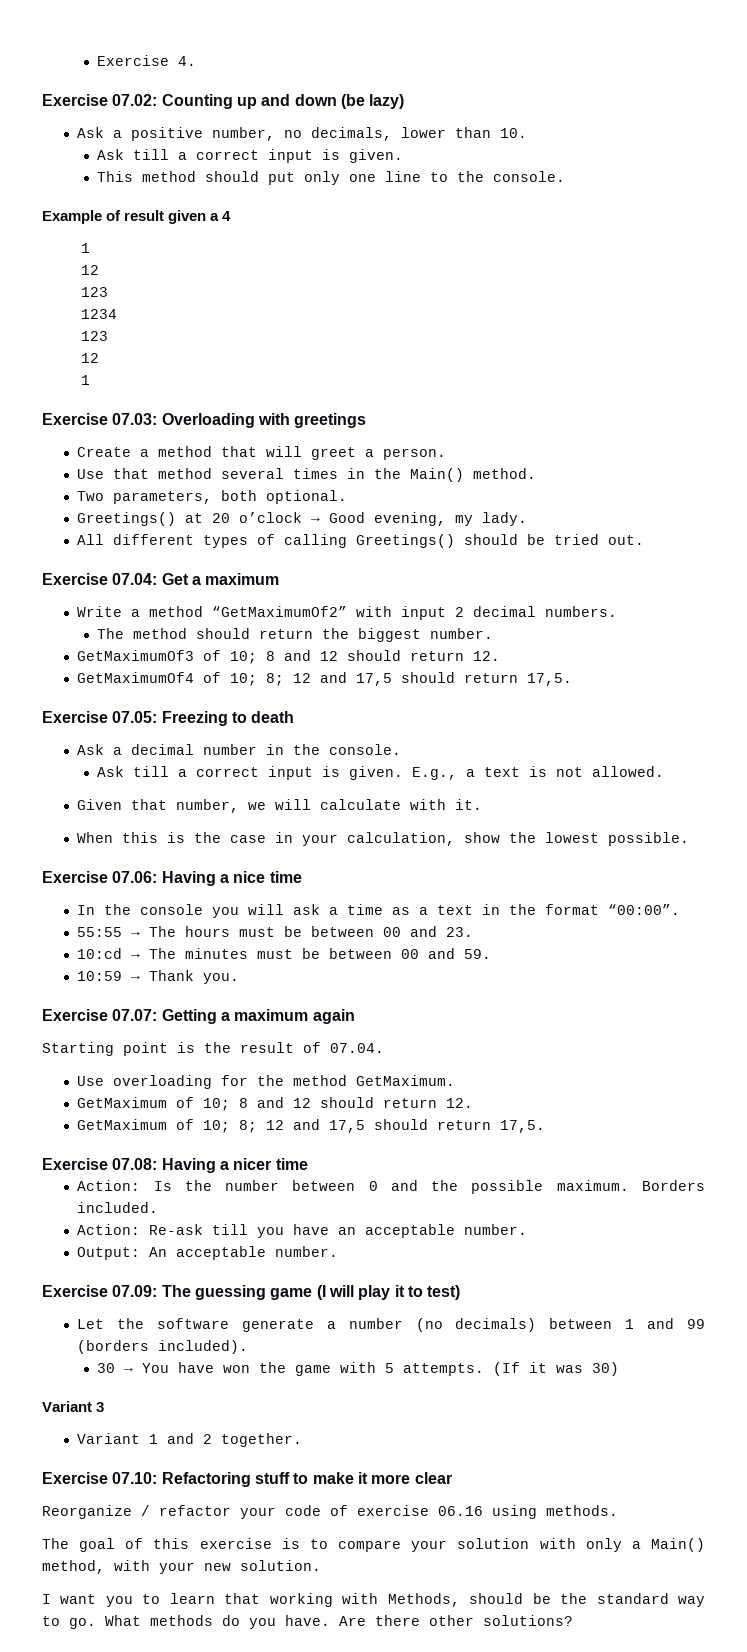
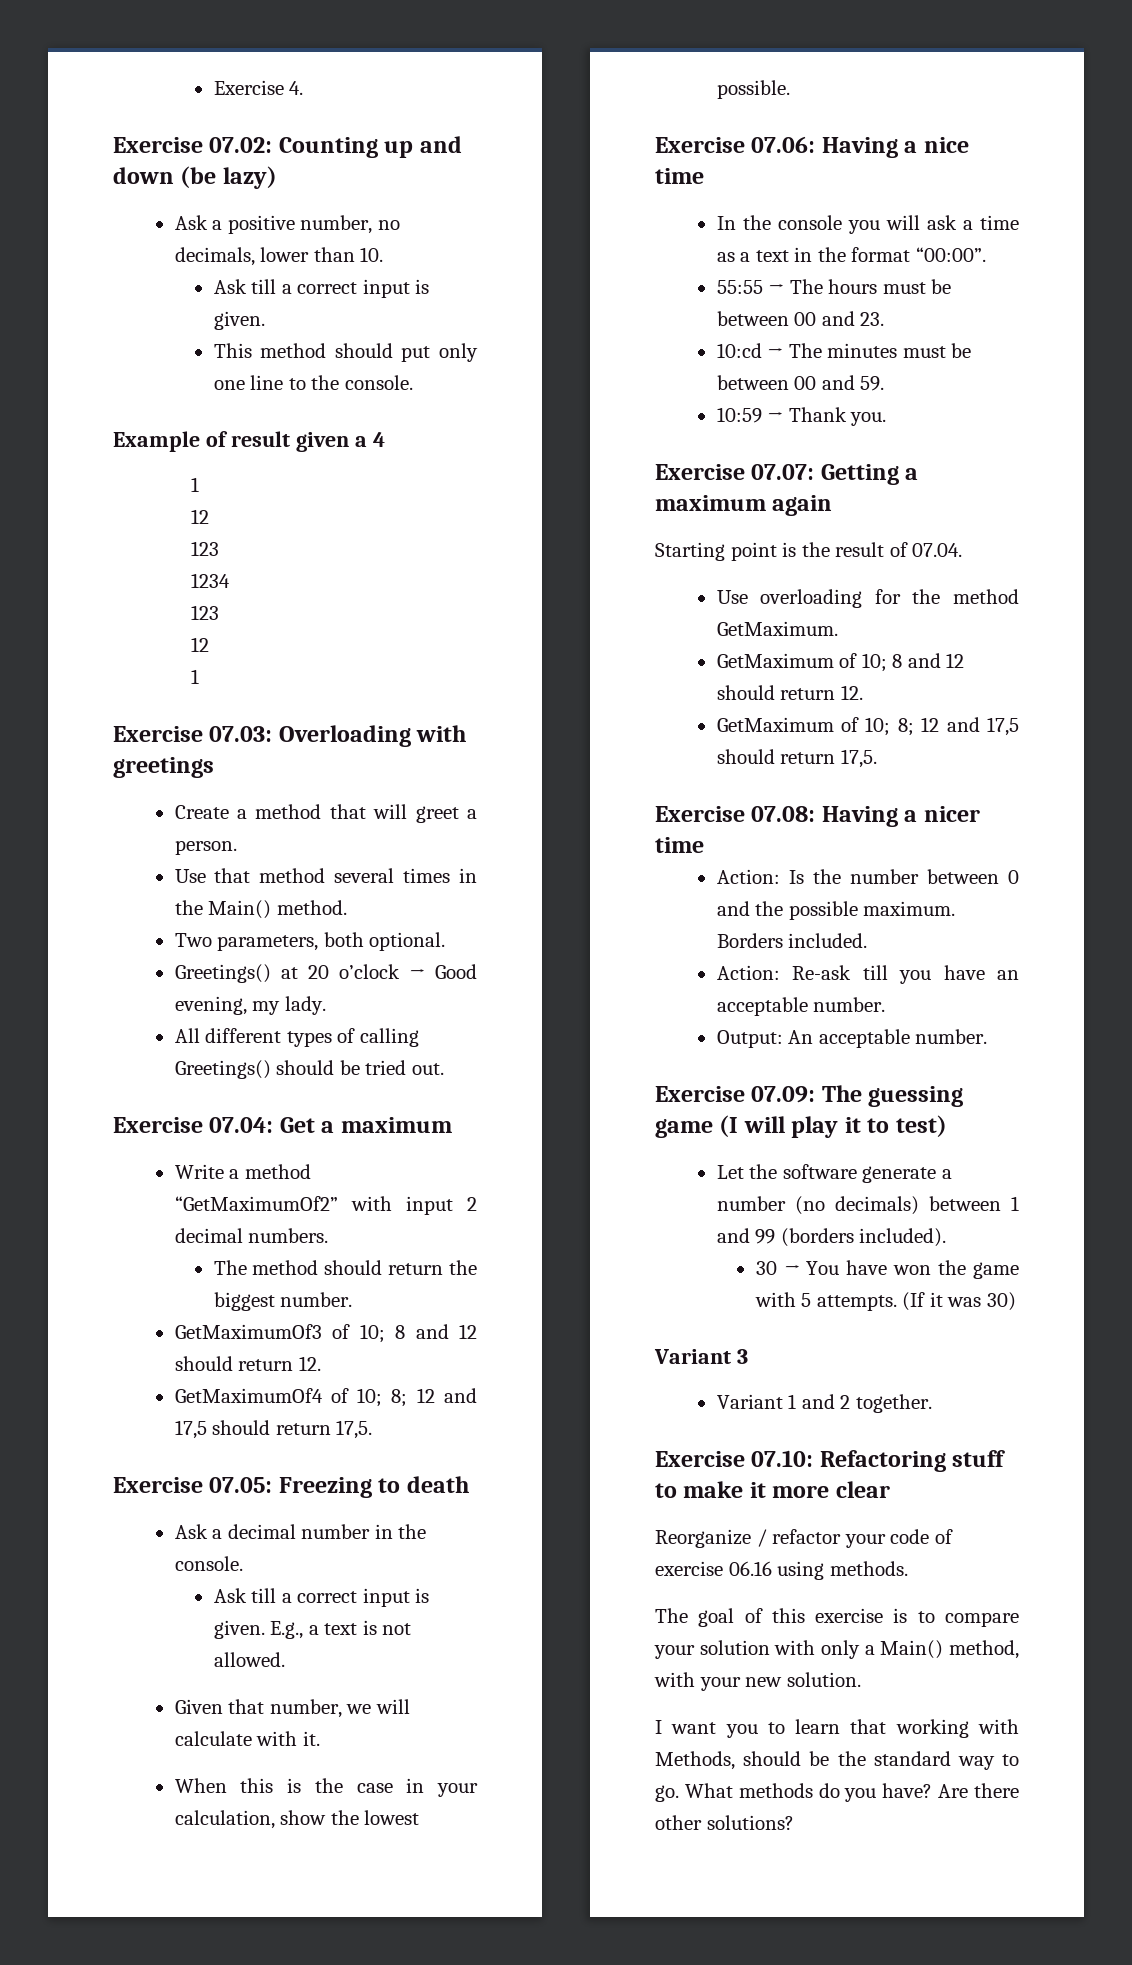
[285,1615,330,1626] have. -> [882,1783,933,1798] have?

